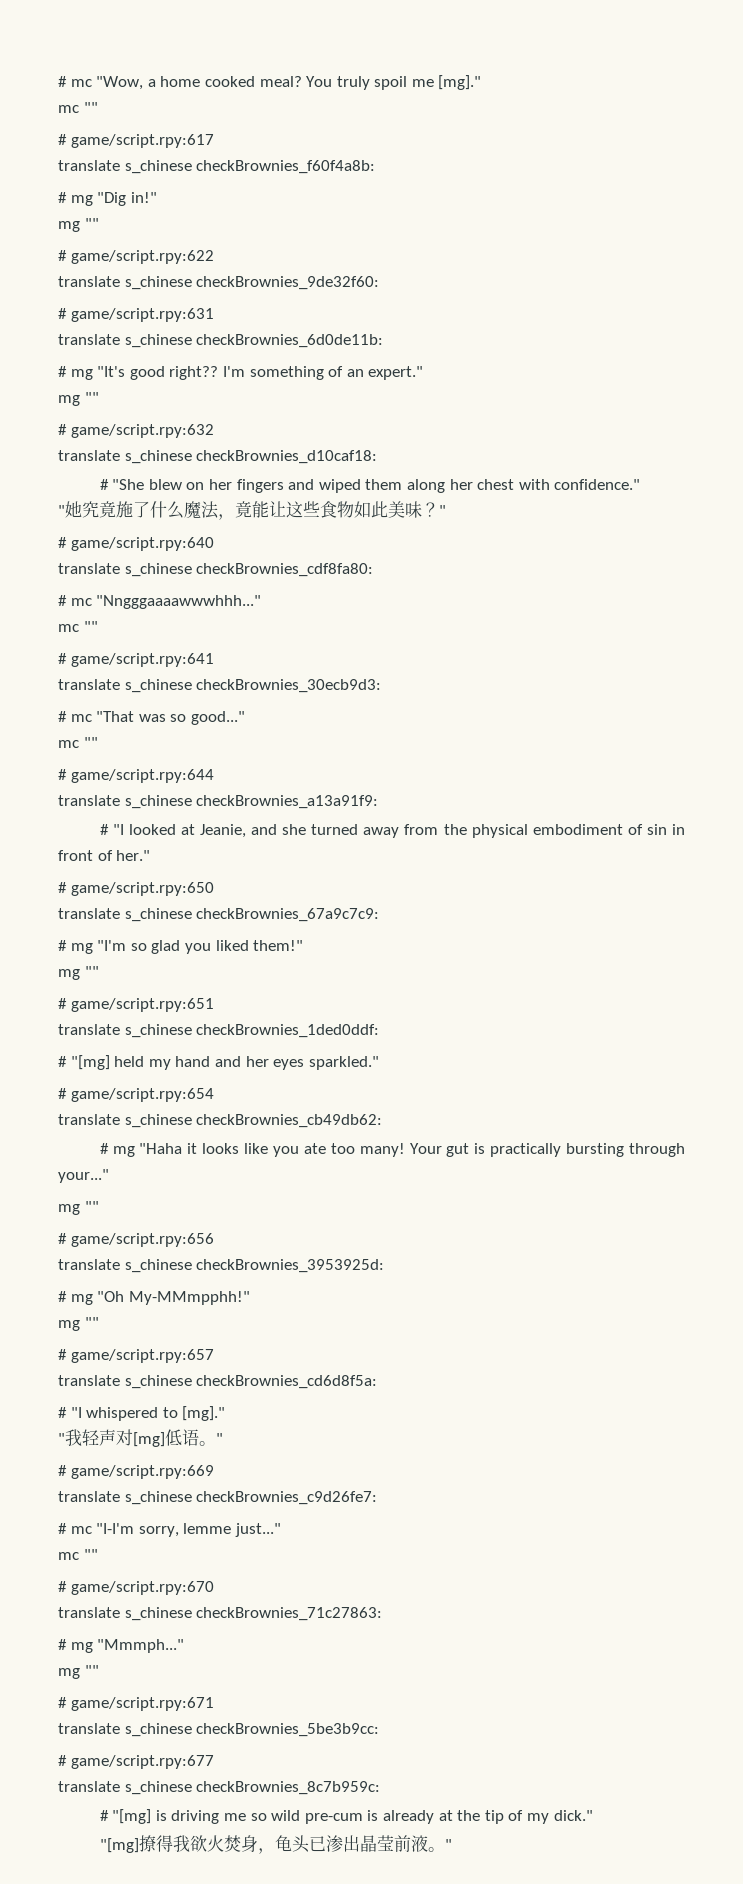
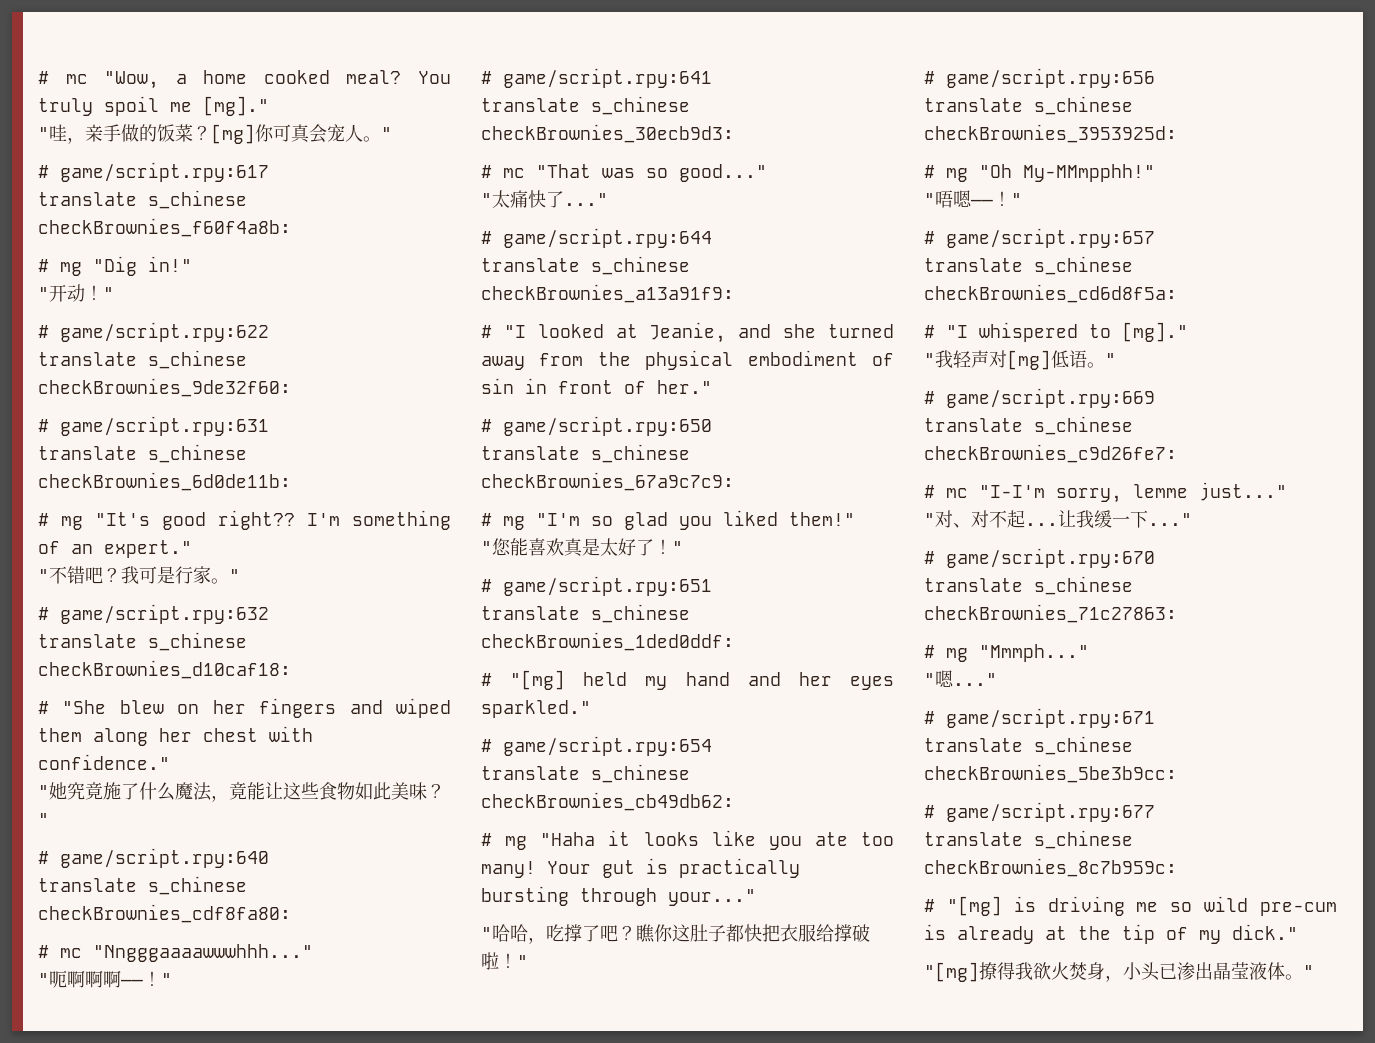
[58,102,98,113] mc "" -> [38,124,392,144] "哇，亲手做的饭菜？[mg]你可真会宠人。"
[58,218,99,232] mg "" -> [38,284,114,302] "开动！"
[58,392,99,406] mg "" -> [38,566,240,584] "不错吧？我可是行家。"
[58,621,98,632] mc "" -> [38,970,172,988] "呃啊啊啊——！"
[58,737,98,748] mc "" -> [481,190,608,208] "太痛快了..."
[58,966,99,980] mg "" -> [481,538,683,557] "您能喜欢真是太好了！"
[58,1201,99,1215] mg "" -> [481,924,870,944] [481,952,528,970] "哈哈，吃撑了吧？瞧你这肚子都快把衣服给撑破啦！"
[58,1317,99,1331] mg "" -> [924,190,1022,208] "唔嗯——！"
[58,1549,98,1560] mc "" -> [924,510,1192,528] "对、对不起...让我缓一下..."
[58,1665,99,1679] mg "" -> [924,670,997,688] "嗯..."
[274,1835,292,1852] 龟 -> [1123,962,1142,980] 小
[393,1835,428,1852] 前液 -> [1249,962,1285,980] 液体

